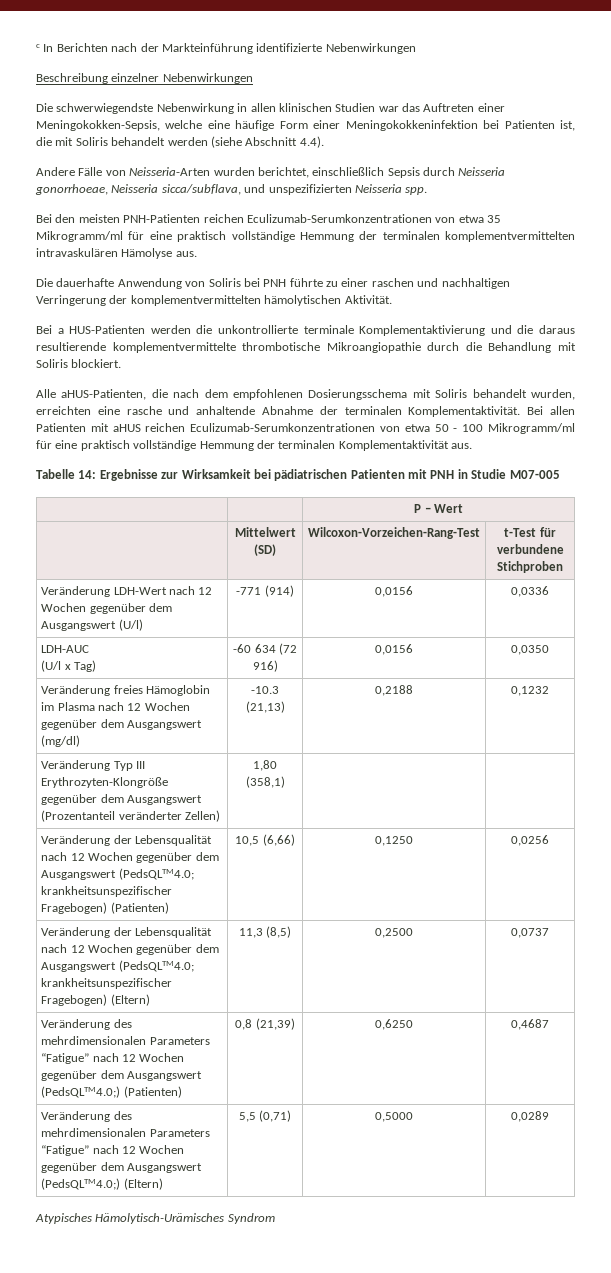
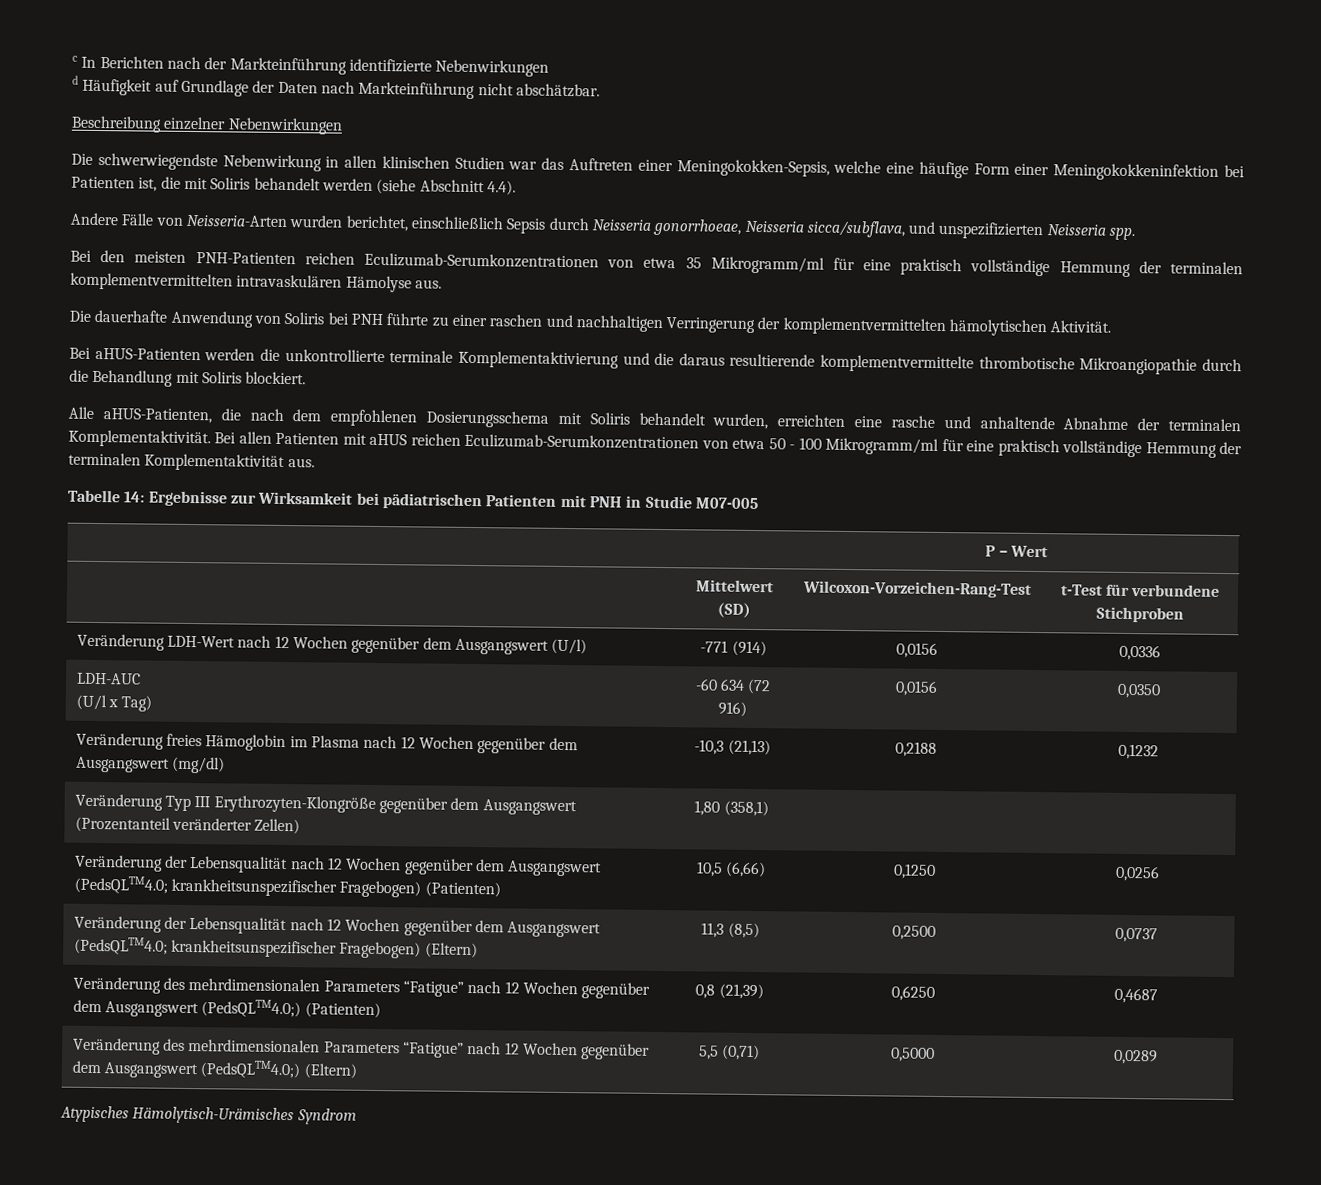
(416, 48) none -> [72,75,600,99] // d Häufigkeit auf Grundlage der Daten nach Markteinführung nicht abschätzbar.
[57,325,146,334] a HUS-Patienten -> [94,347,201,361] aHUS-Patienten
[251,686,279,694] -10.3 -> [694,739,725,755] -10,3

